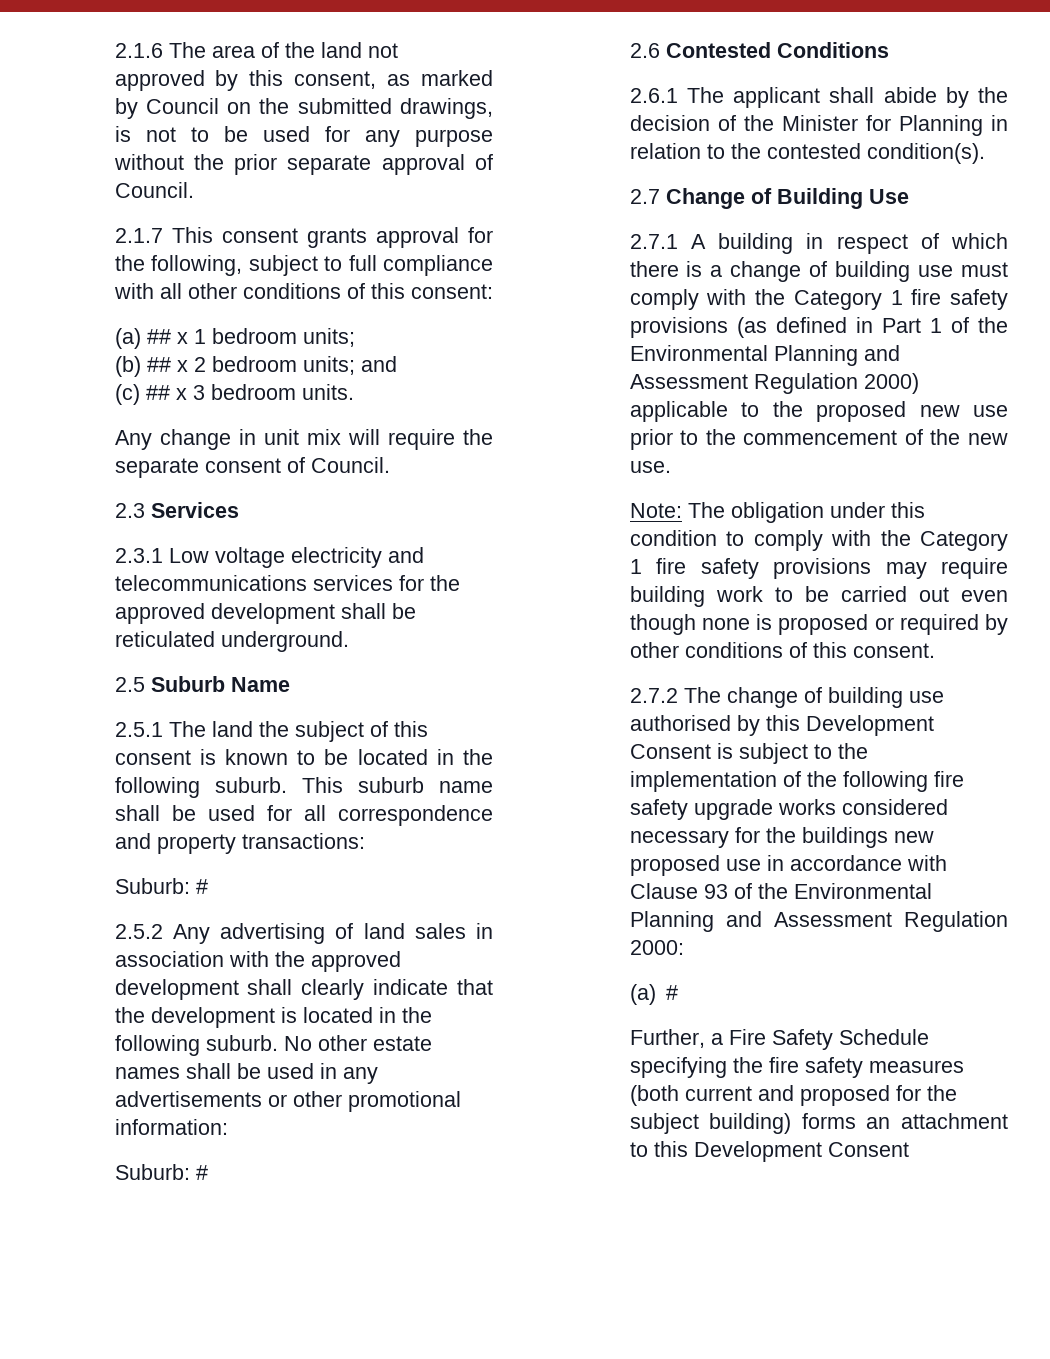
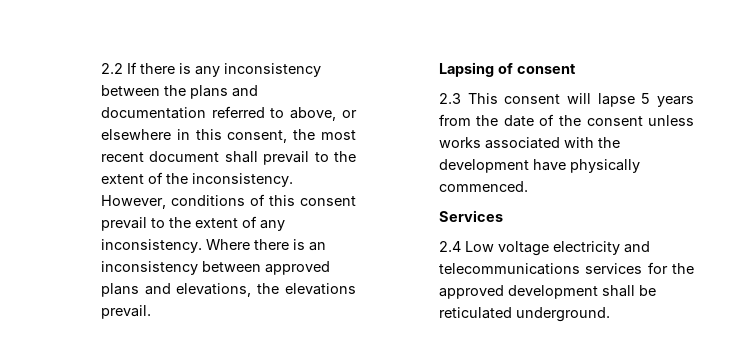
[114,42,398,58] [114,70,493,91] [114,98,493,119] [114,126,493,147] [113,154,494,175] [114,182,194,198] [114,227,494,248] [114,255,493,276] [113,283,493,299] [114,328,355,349] [114,356,397,377] [114,384,354,405] [114,429,493,450] [114,457,390,478] 2.1.6 The area of the land not approved by this consent, as marked by Council on the submitted drawings, is not to be used for any purpose without the prior separate approval of Council. // 2.1.7 This consent grants approval for the following, subject to full compliance with all other conditions of this consent: // (a) ## x 1 bedroom units; // (b) ## x 2 bedroom units; and // (c) ## x 3 bedroom units. // Any change in unit mix will require the separate consent of Council. -> [100,62,321,77] [100,85,258,99] [100,106,357,121] [100,129,357,143] [100,151,357,165] [100,172,293,187] [100,194,356,209] [100,216,285,231] [100,239,326,253] [100,261,330,275] [100,283,356,297] [100,305,151,319] [438,62,576,77] 2.2 If there is any inconsistency between the plans and documentation referred to above, or elsewhere in this consent, the most recent document shall prevail to the extent of the inconsistency. However, conditions of this consent prevail to the extent of any inconsistency. Where there is an inconsistency between approved plans and elevations, the elevations prevail. // Lapsing of consent
(145, 510) none -> [467,93,694,107] [438,114,694,127] [438,137,620,149] [438,159,640,173] [438,181,528,192] This consent will lapse 5 years from the date of the consent unless works associated with the development have physically commenced. //
[114,548,163,563] 2.3.1 -> [438,241,461,252] 2.4
[114,676,290,692] [114,721,428,742] [114,749,493,765] [114,777,494,798] [114,805,493,826] [114,833,365,854] [114,878,208,894] [114,923,493,944] [114,951,401,972] [114,979,494,1000] [114,1007,432,1028] [114,1035,432,1056] [114,1063,378,1084] [114,1091,461,1112] [114,1119,228,1135] [114,1164,208,1180] [629,42,889,58] [629,87,1008,108] [629,115,1008,136] [629,143,985,164] [629,188,909,209] [629,233,1008,254] [629,261,1008,282] [629,289,1008,310] [629,317,1008,338] [629,345,900,366] [629,373,919,394] [629,401,1008,422] [629,429,1008,450] [629,461,671,473] [629,502,925,523] [629,530,1008,551] [629,558,1008,579] [629,586,1008,607] [629,614,1008,635] [629,642,935,658] [629,687,944,708] [629,715,934,736] [629,743,868,764] [629,771,964,792] [629,799,948,820] [629,827,934,848] [629,855,947,876] [629,883,932,899] [629,911,1008,932] [629,940,684,955] [629,984,679,1005] [629,1029,929,1050] [629,1057,964,1078] [629,1085,957,1106] [629,1113,1008,1134] [629,1141,909,1162] // 2.5 Suburb Name // 2.5.1 The land the subject of this consent is known to be located in the following suburb. This suburb name shall be used for all correspondence and property transactions: // Suburb: # // 2.5.2 Any advertising of land sales in association with the approved development shall clearly indicate that the development is located in the following suburb. No other estate names shall be used in any advertisements or other promotional information: // Suburb: # // 2.6 Contested Conditions // 2.6.1 The applicant shall abide by the decision of the Minister for Planning in relation to the contested condition(s). // 2.7 Change of Building Use // 2.7.1 A building in respect of which there is a change of building use must comply with the Category 1 fire safety provisions (as defined in Part 1 of the Environmental Planning and Assessment Regulation 2000) applicable to the proposed new use prior to the commencement of the new use. // Note: The obligation under this condition to comply with the Category 1 fire safety provisions may require building work to be carried out even though none is proposed or required by other conditions of this consent. // 2.7.2 The change of building use authorised by this Development Consent is subject to the implementation of the following fire safety upgrade works considered necessary for the buildings new proposed use in accordance with Clause 93 of the Environmental Planning and Assessment Regulation 2000: // (a) # // Further, a Fire Safety Schedule specifying the fire safety measures (both current and proposed for the subject building) forms an attachment to this Development Consent -> (610, 314) none

